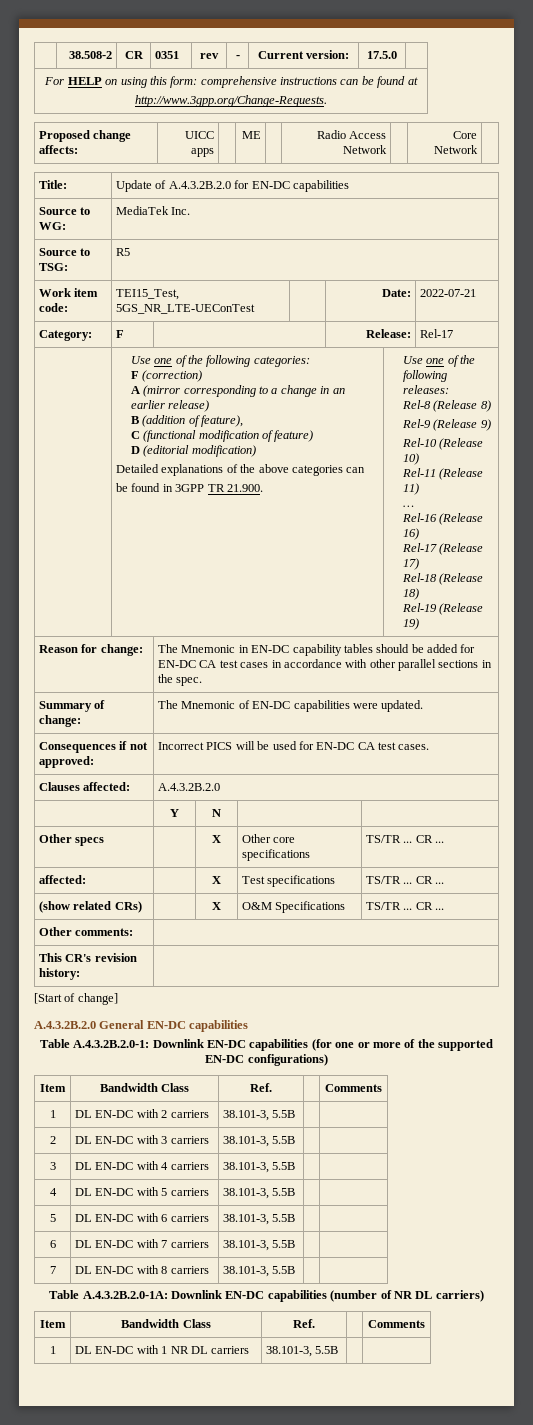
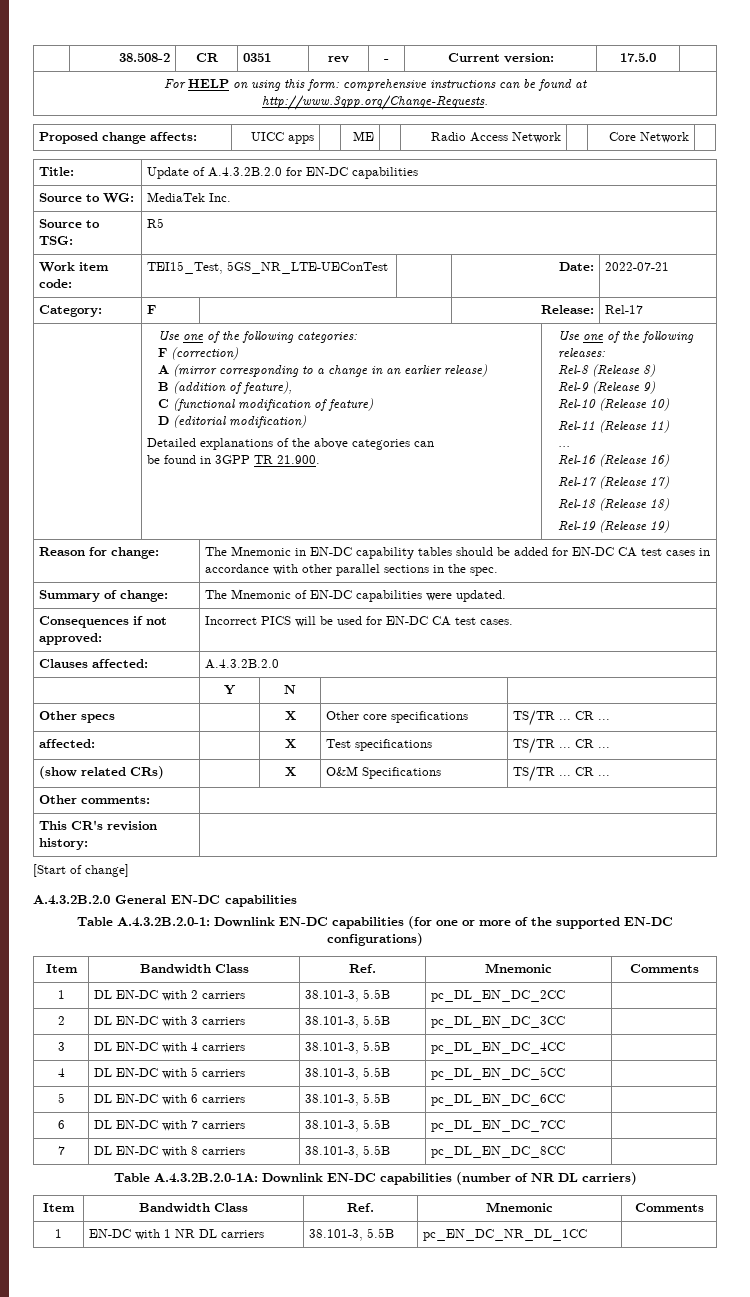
(272, 1087) none -> [485,963,552,973] Mnemonic
(296, 1114) none -> [430,990,565,1002] pc_DL_EN_DC_2CC
(296, 1140) none -> [430,1016,565,1028] pc_DL_EN_DC_3CC
(296, 1166) none -> [430,1042,565,1054] pc_DL_EN_DC_4CC
(296, 1192) none -> [430,1067,565,1080] pc_DL_EN_DC_5CC
(296, 1218) none -> [430,1094,565,1106] pc_DL_EN_DC_6CC
(296, 1244) none -> [430,1120,565,1132] pc_DL_EN_DC_7CC
(296, 1270) none -> [430,1146,565,1158] pc_DL_EN_DC_8CC
[368,1320,425,1328] [49,1346,56,1354] [75,1346,93,1354] | Comments // 1 | DL -> [486,1202,553,1212] [634,1203,704,1212] [55,1229,62,1238] Mnemonic | Comments // 1 |
(339, 1350) none -> [422,1229,587,1241] pc_EN_DC_NR_DL_1CC

